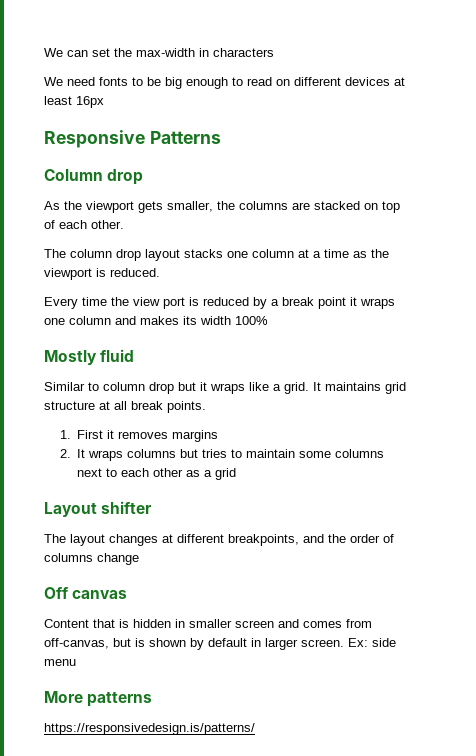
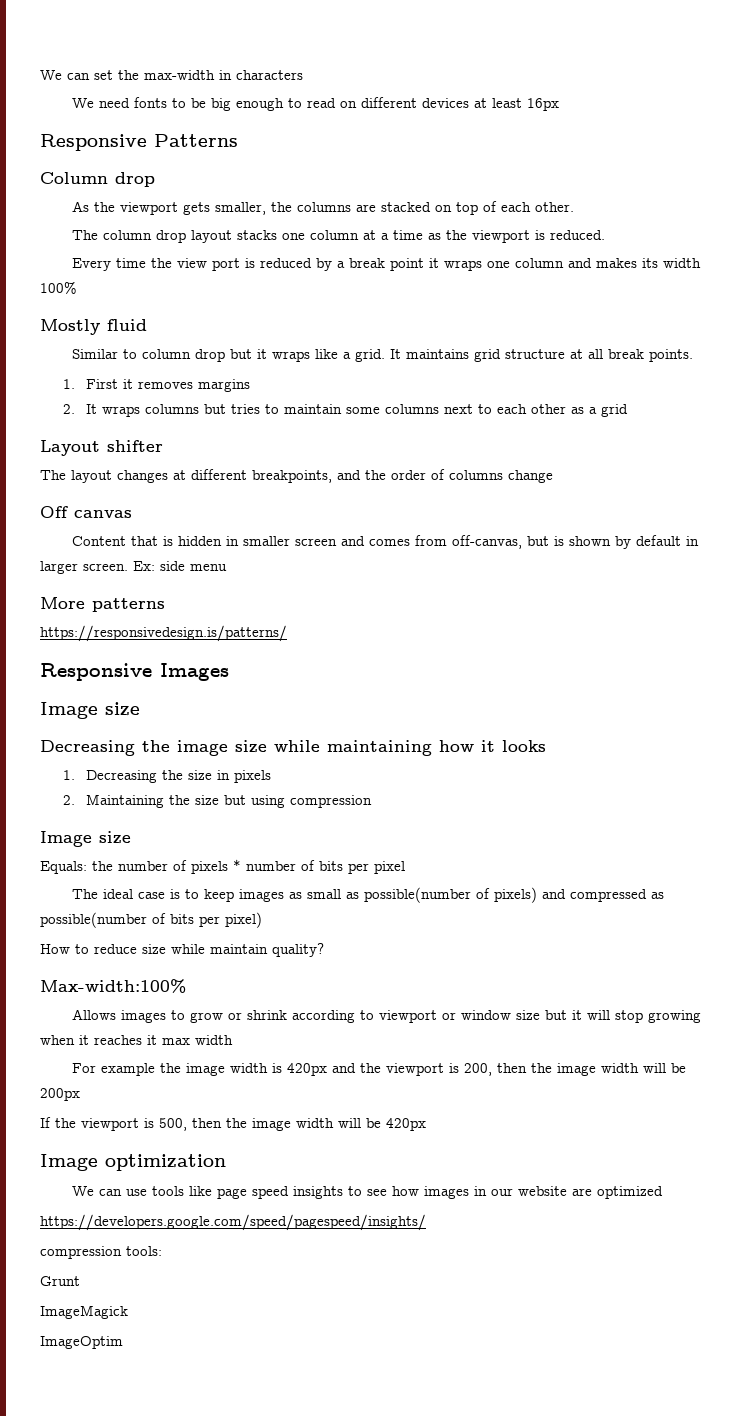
(255, 729) none -> [40,663,229,681] [40,702,140,719] [40,740,546,756] [63,770,272,783] [63,794,373,808] [40,831,131,847] [40,859,405,874] [72,887,665,903] [40,912,262,928] [40,943,324,957] [40,979,186,993] [72,1009,702,1023] [40,1035,233,1045] [72,1063,687,1076] [40,1088,80,1101] [40,1117,426,1131] [40,1154,226,1171] [72,1186,664,1199] [40,1214,426,1231] [40,1246,162,1259] [40,1276,80,1286] [40,1305,128,1319] [40,1336,123,1349] // Responsive Images // Image size // Decreasing the image size while maintaining how it looks // 1. Decreasing the size in pixels // 2. Maintaining the size but using compression // Image size // Equals: the number of pixels * number of bits per pixel // The ideal case is to keep images as small as possible(number of pixels) and compressed as possible(number of bits per pixel) // How to reduce size while maintain quality? // Max-width:100% // Allows images to grow or shrink according to viewport or window size but it will stop growing when it reaches it max width // For example the image width is 420px and the viewport is 200, then the image width will be 200px // If the viewport is 500, then the image width will be 420px // Image optimization // We can use tools like page speed insights to see how images in our website are optimized // https://developers.google.com/speed/pagespeed/insights/ // compression tools: // Grunt // ImageMagick // ImageOptim

